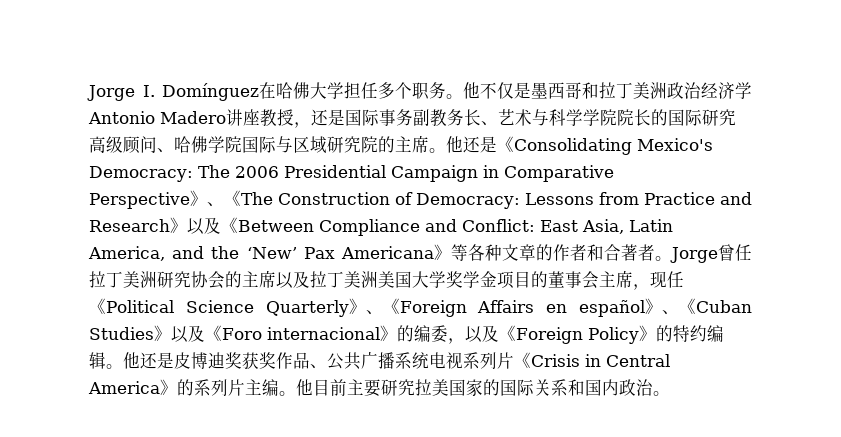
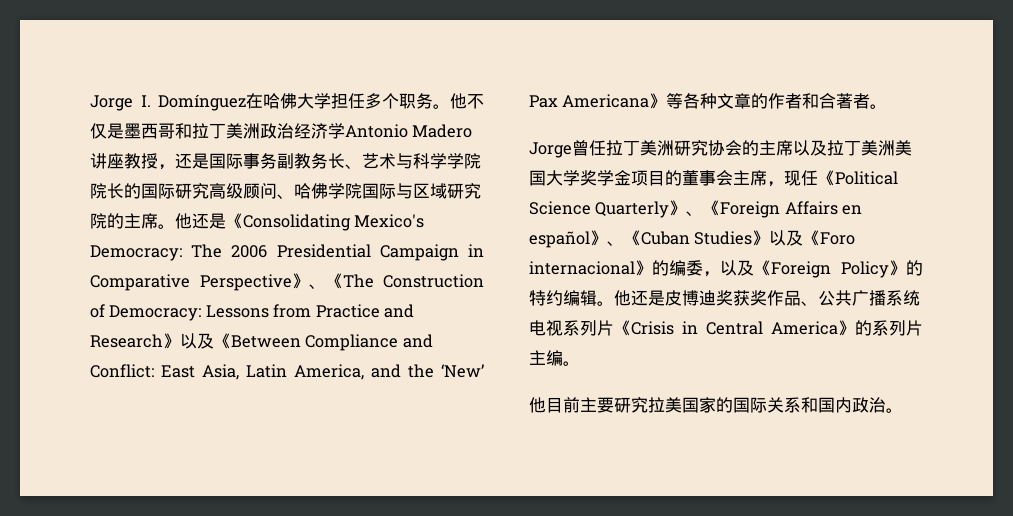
(672, 258) none -> (888, 106) //
(296, 393) none -> (580, 363) //

